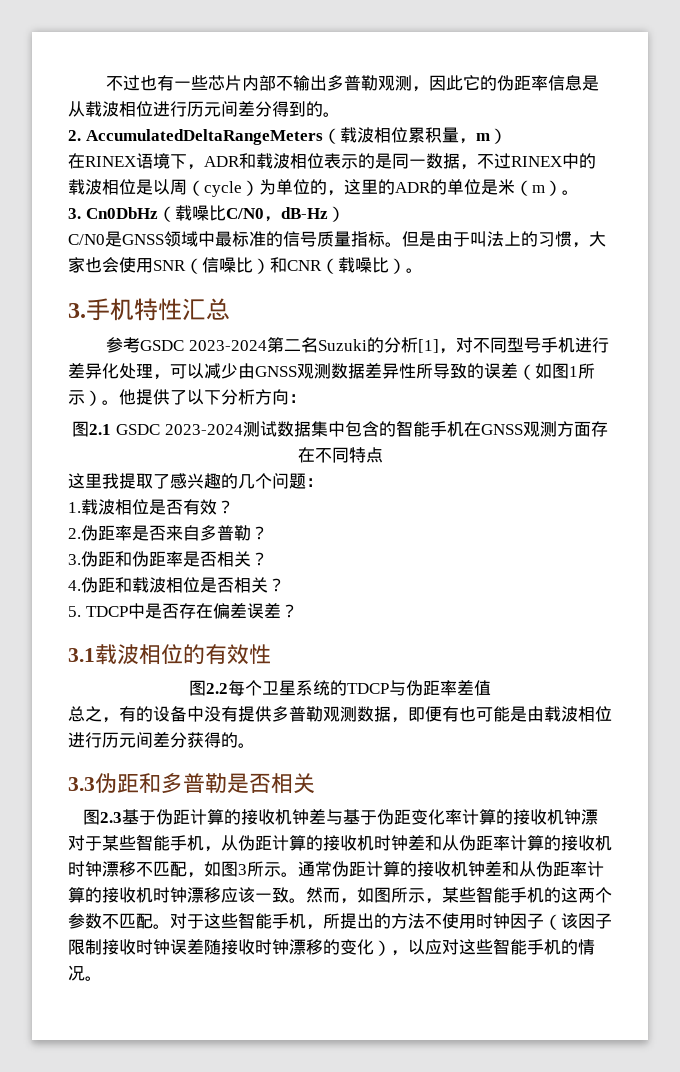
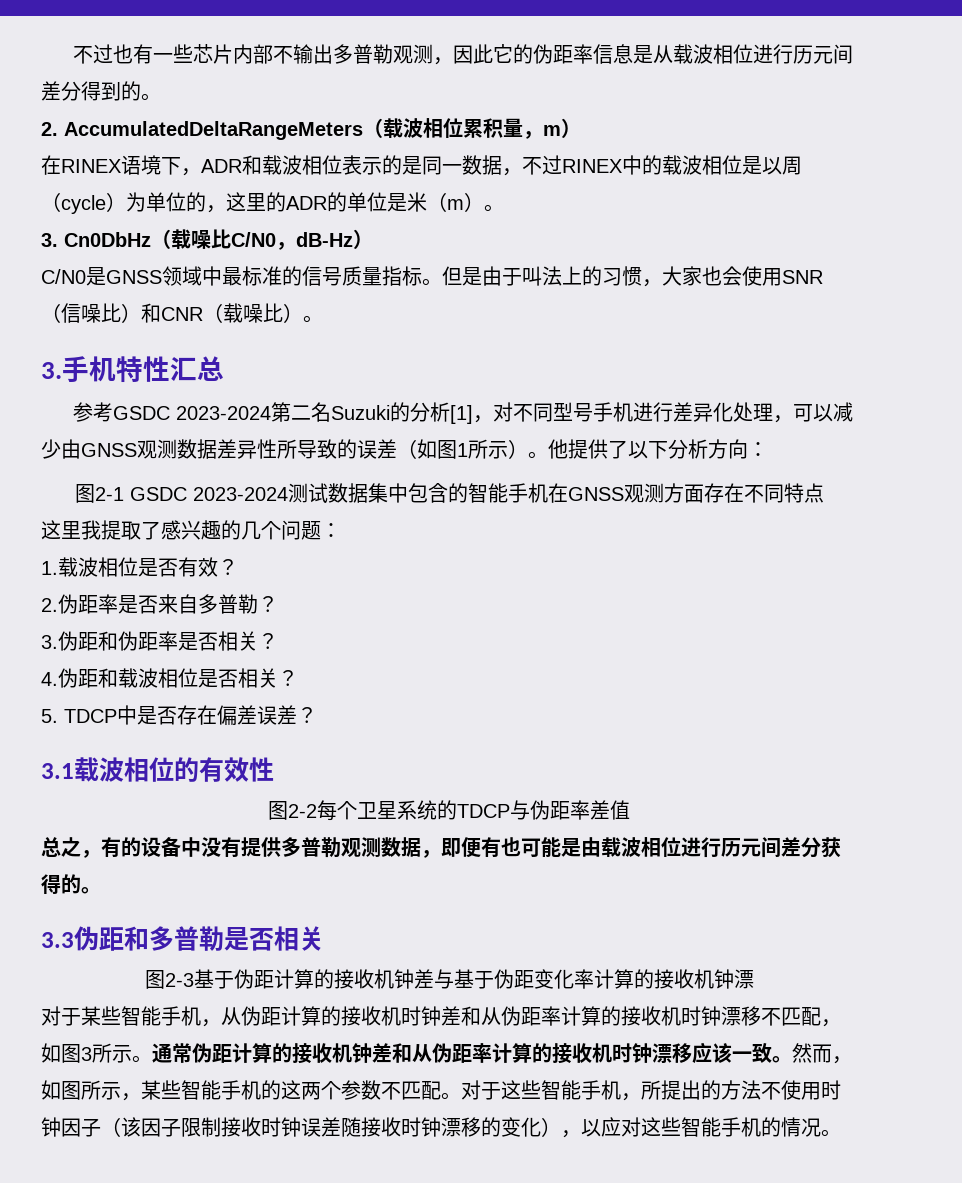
[89,424,112,435] 2.1 -> [94,487,124,501] 2-1
[206,683,228,694] 2.2 -> [288,804,317,818] 2-2
[99,812,122,823] 2.3 -> [164,973,194,987] 2-3

